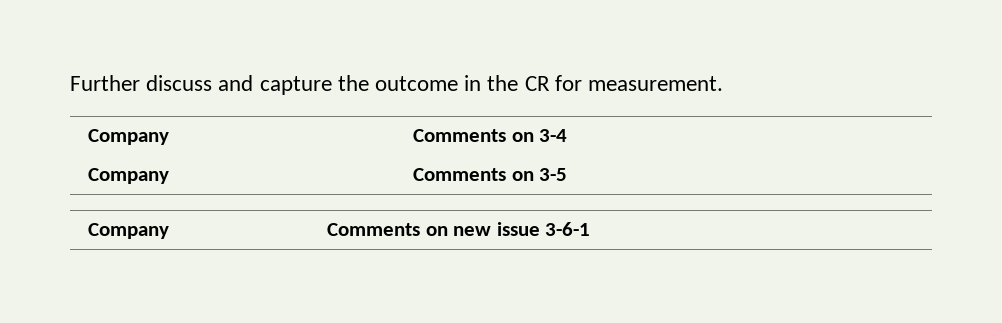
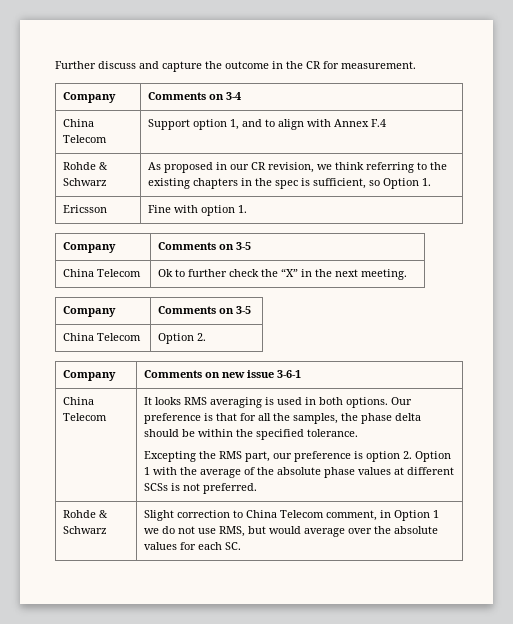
[88,168,170,184] [413,168,568,181] Company | Comments on 3-5 -> [63,119,95,127] [63,135,108,143] [148,119,387,130] [63,162,109,170] [63,178,108,186] [148,162,448,173] [148,178,432,189] [63,205,108,213] [148,205,248,216] [63,242,117,253] [158,242,252,250] [63,269,142,277] [158,268,408,280] [63,306,117,317] [158,306,252,314] [63,333,142,341] [158,333,207,344] China Telecom | Support option 1, and to align with Annex F.4 // Rohde & Schwarz | As proposed in our CR revision, we think referring to the existing chapters in the spec is sufficient, so Option 1. // Ericsson | Fine with option 1. // Company | Comments on 3-5 // China Telecom | Ok to further check the “X” in the next meeting. // Company | Comments on 3-5 // China Telecom | Option 2.
(591, 229) none -> [63,397,95,405] [63,413,108,421] [144,397,413,408] [144,413,422,424] [144,429,359,440] [144,451,452,462] [144,467,455,478] [144,483,258,494] [63,510,109,518] [63,526,108,534] [144,510,440,521] [144,526,439,537] [144,542,242,550] // China Telecom | It looks RMS averaging is used in both options. Our preference is that for all the samples, the phase delta should be within the specified tolerance. // Excepting the RMS part, our preference is option 2. Option 1 with the average of the absolute phase values at different SCSs is not preferred. // Rohde & Schwarz | Slight correction to China Telecom comment, in Option 1 we do not use RMS, but would average over the absolute values for each SC.

